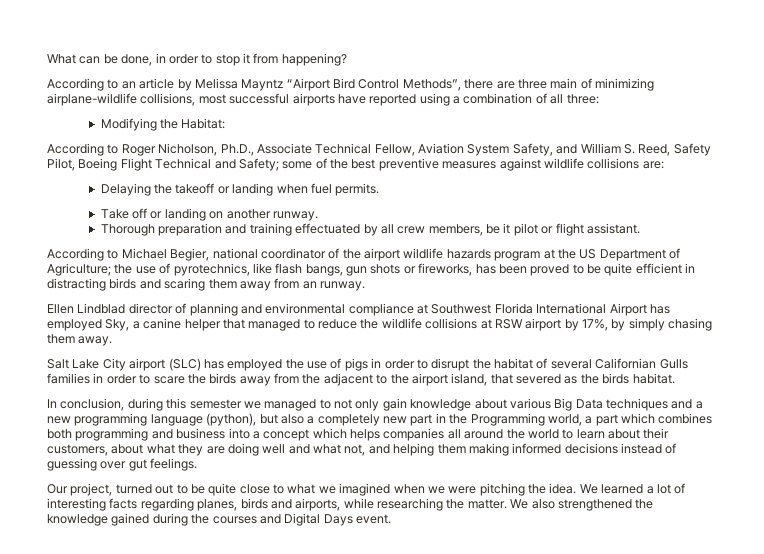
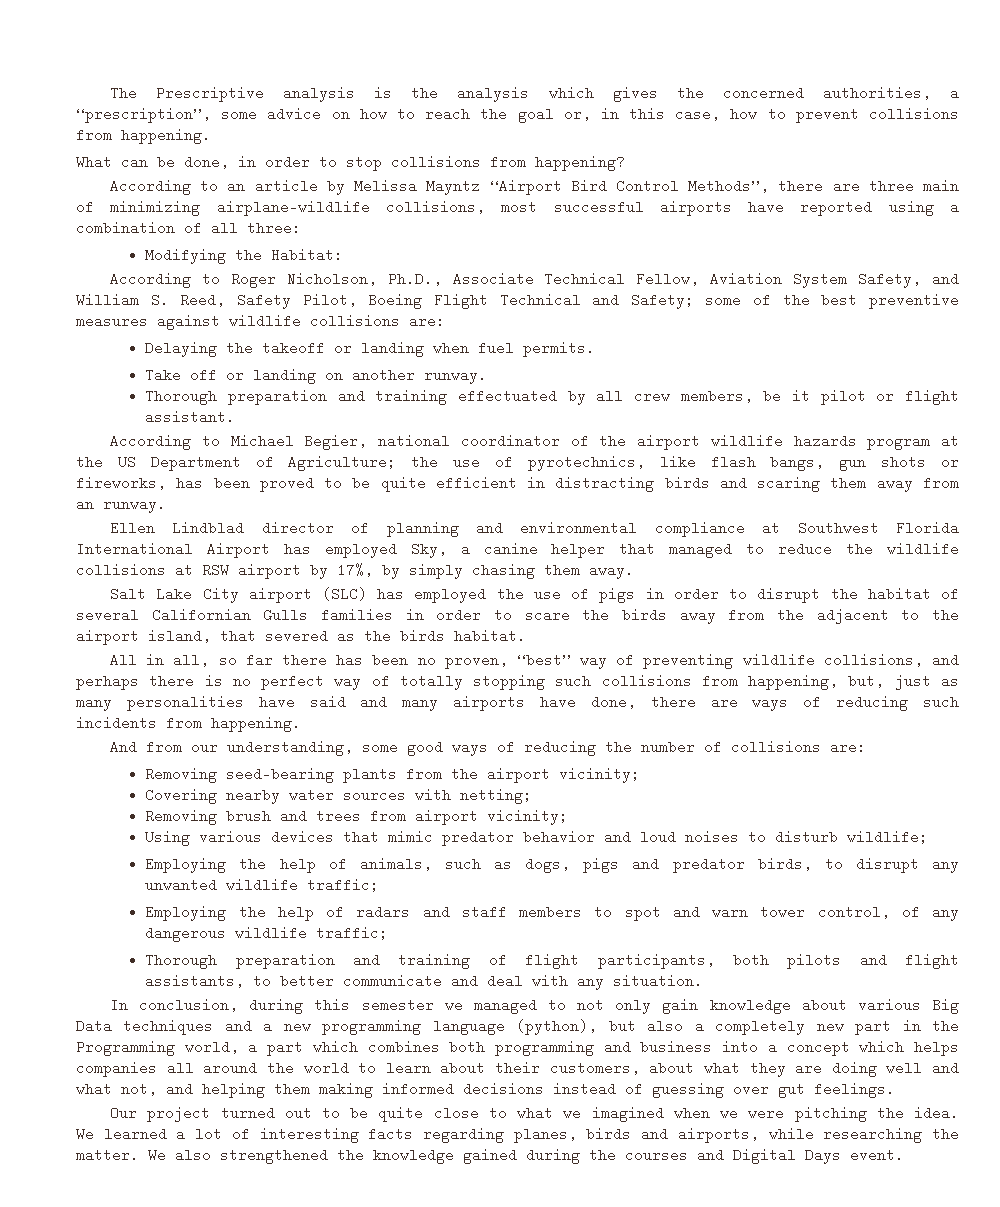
(47, 59) none -> [110,86,959,102] [76,107,959,123] [76,128,211,144] The Prescriptive analysis is the analysis which gives the concerned authorities, a “prescription”, some advice on how to reach the goal or, in this case, how to prevent collisions from happening. //
[243,53,250,64] it -> [391,155,481,169] collisions
(675, 378) none -> [110,653,959,669] [76,674,959,690] [76,695,960,711] [76,716,301,732] [110,740,867,756] [145,767,641,783] [145,788,533,804] [145,809,569,825] [145,830,929,846] [145,857,959,873] [145,878,380,892] [145,905,960,921] [145,926,389,942] [145,953,960,969] [145,974,704,990] // All in all, so far there has been no proven, “best” way of preventing wildlife collisions, and perhaps there is no perfect way of totally stopping such collisions from happening, but, just as many personalities have said and many airports have done, there are ways of reducing such incidents from happening. // And from our understanding, some good ways of reducing the number of collisions are: // Removing seed-bearing plants from the airport vicinity; // Covering nearby water sources with netting; // Removing brush and trees from airport vicinity; // Using various devices that mimic predator behavior and loud noises to disturb wildlife; // Employing the help of animals, such as dogs, pigs and predator birds, to disrupt any unwanted wildlife traffic; // Employing the help of radars and staff members to spot and warn tower control, of any dangerous wildlife traffic; // Thorough preparation and training of flight participants, both pilots and flight assistants, to better communicate and deal with any situation.
[70,483,113,496] project, -> [147,1106,211,1122] project

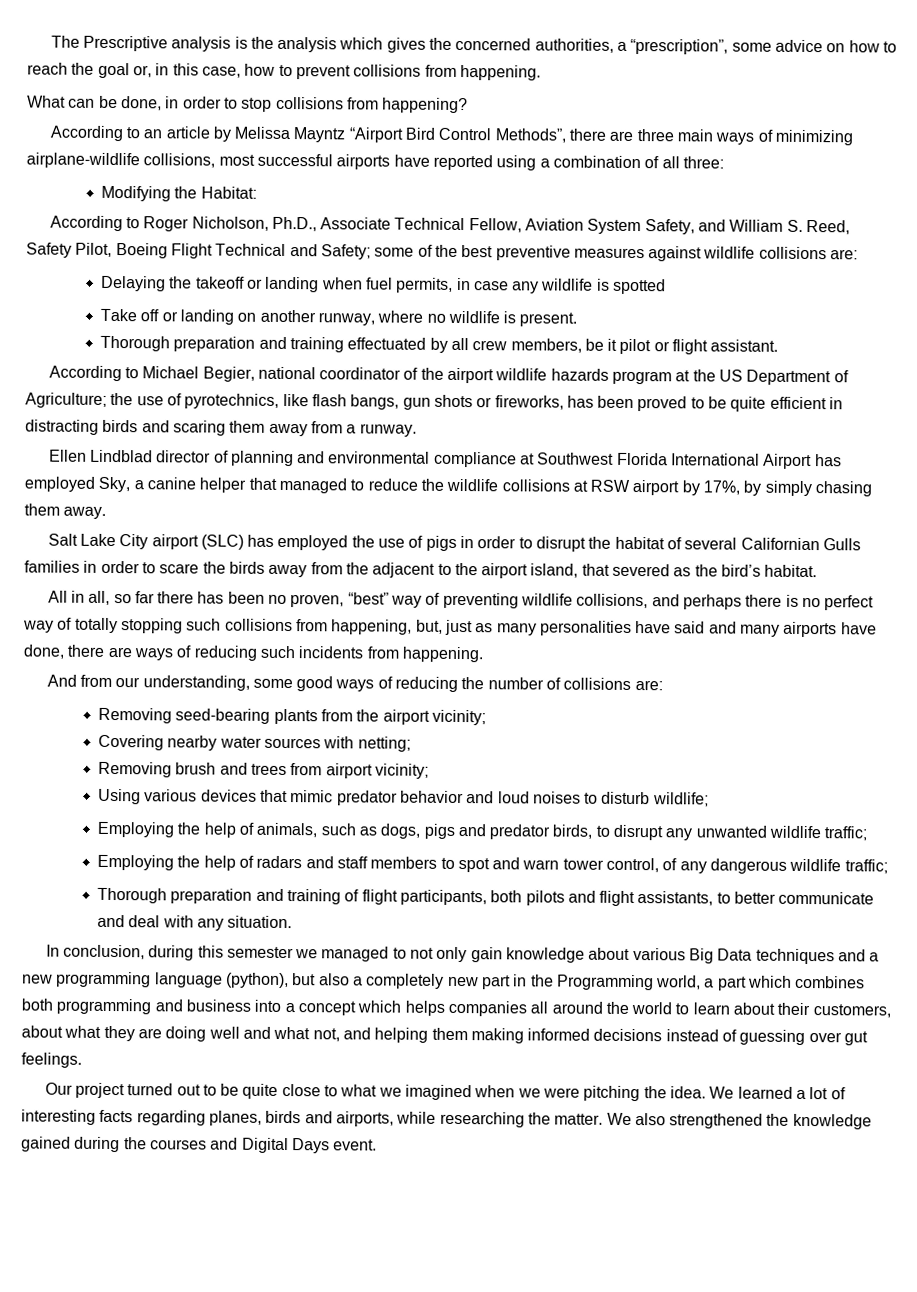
(959, 186) none -> [715,132,755,145] ways
[523,341,596,357] permits. -> [396,277,667,295] permits, in case any wildlife is spotted
[424,368,488,384] runway. -> [317,310,578,327] runway, where no wildlife is present.
[76,497,94,511] an -> [346,424,357,434] a
[400,629,445,643] birds -> [721,564,762,577] bird’s

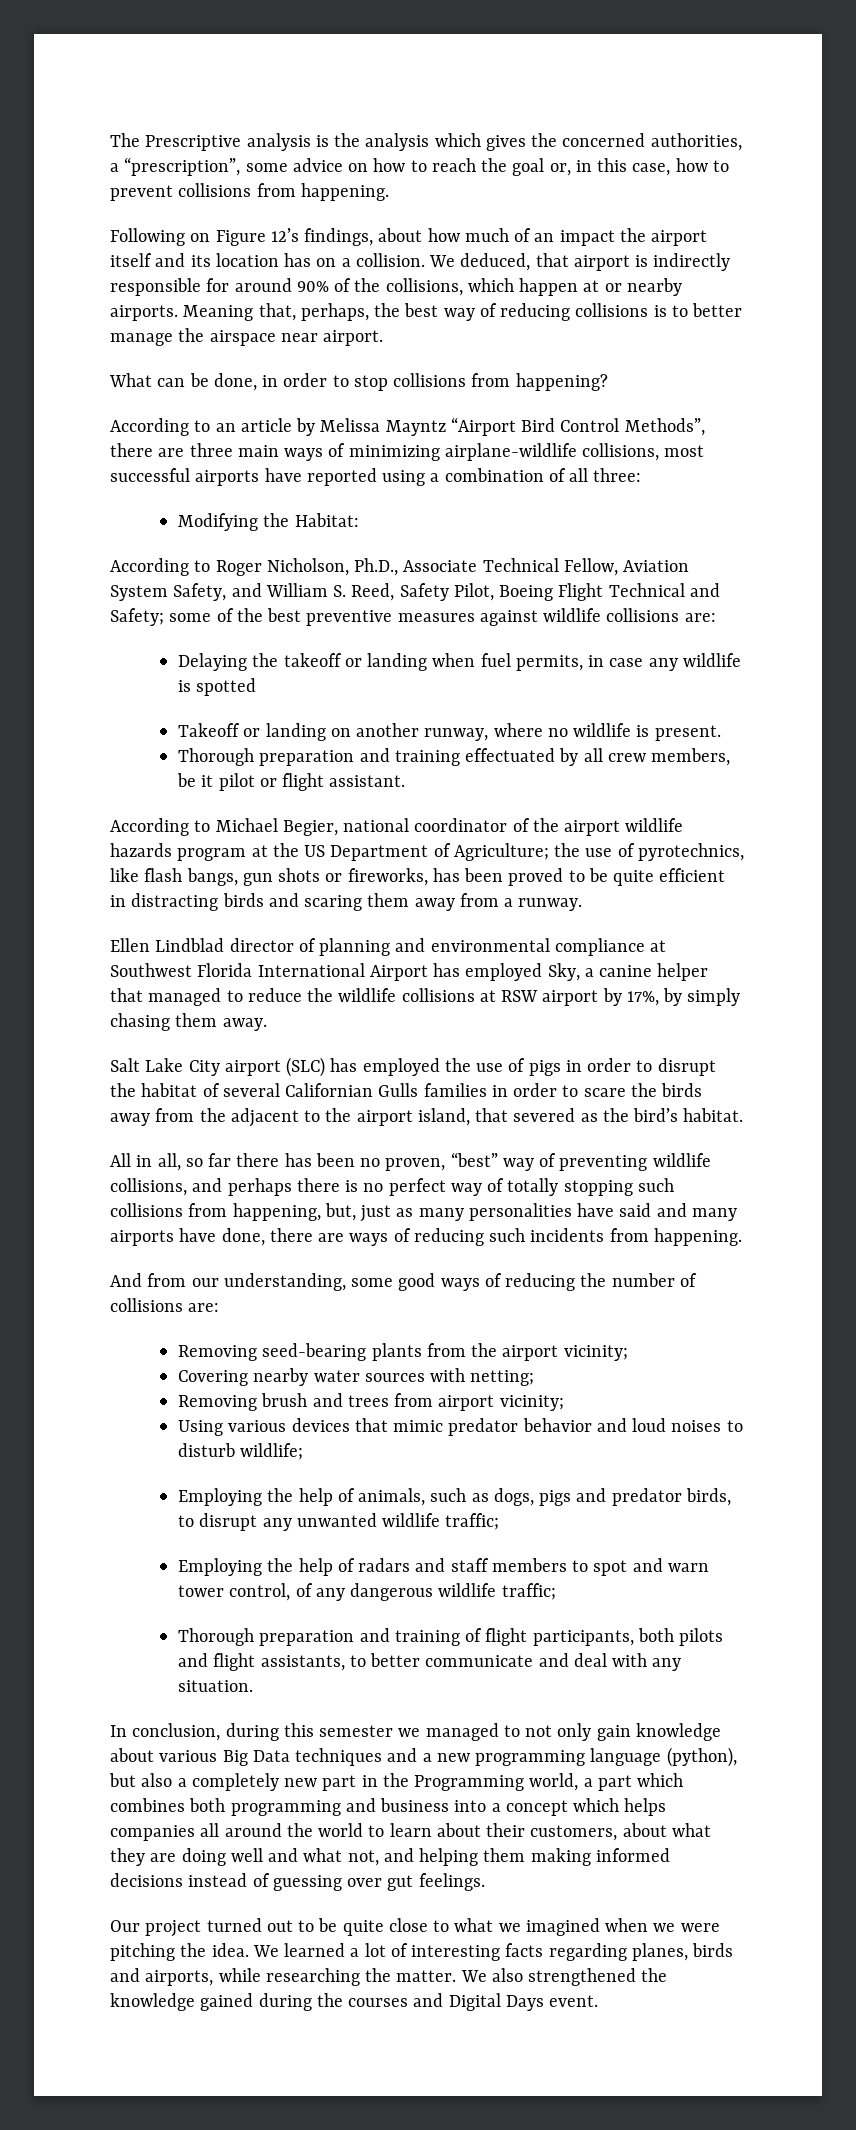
(541, 72) none -> [110,228,708,246] [110,253,731,271] [110,278,682,296] [110,303,743,321] [110,328,384,346] // Following on Figure 12’s findings, about how much of an impact the airport itself and its location has on a collision. We deduced, that airport is indirectly responsible for around 90% of the collisions, which happen at or nearby airports. Meaning that, perhaps, the best way of reducing collisions is to better manage the airspace near airport.
[99,308,160,322] Take off -> [178,723,241,737] Takeoff

